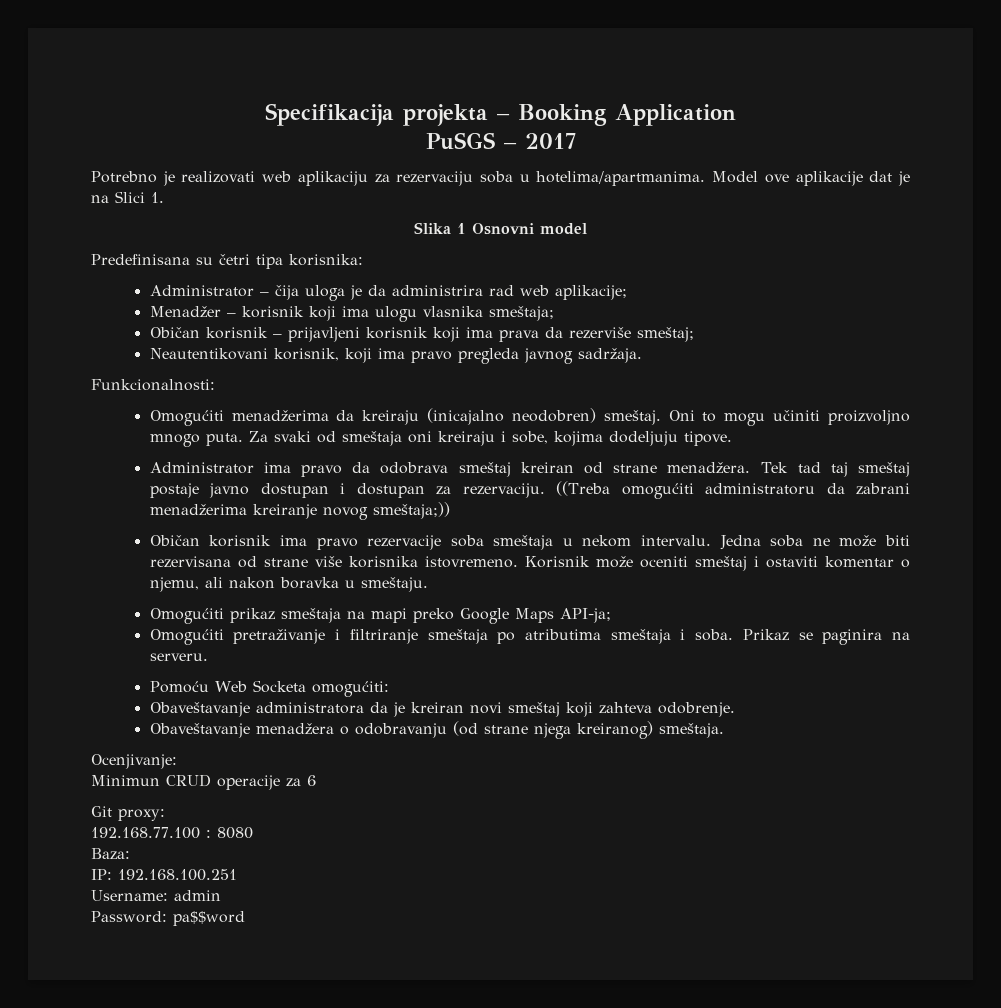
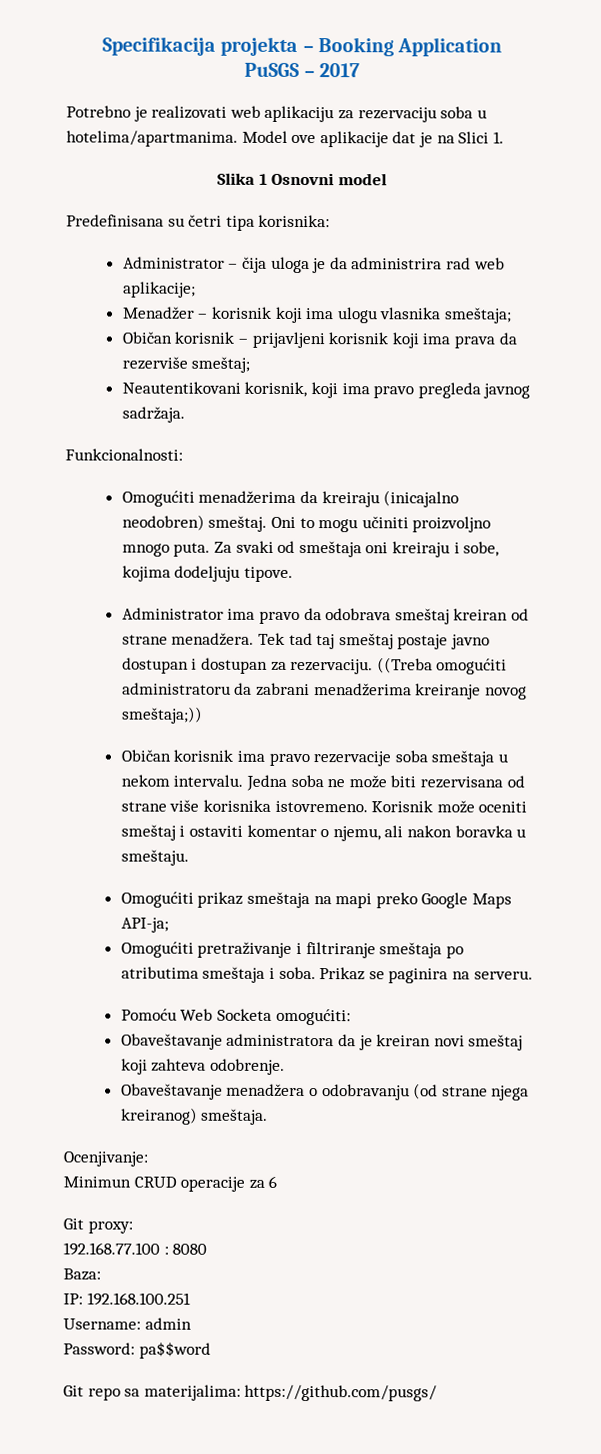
(245, 918) none -> [63,1384,438,1402] // Git repo sa materijalima: https://github.com/pusgs/

